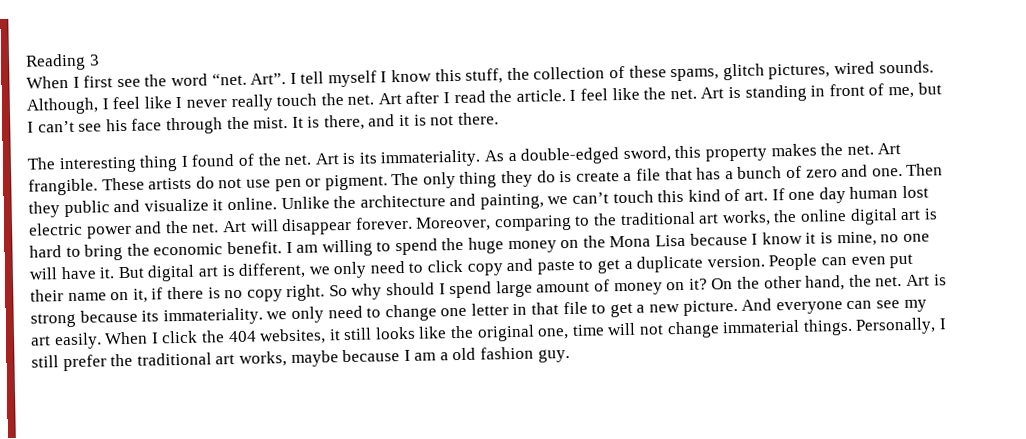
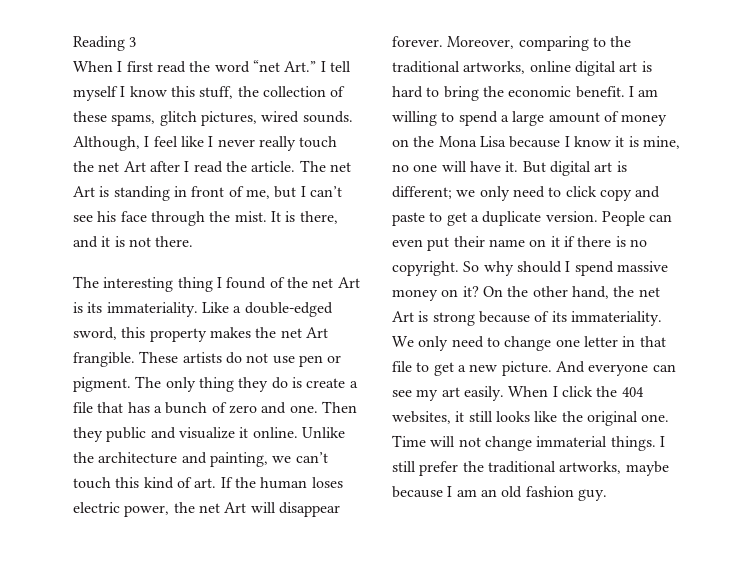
[116,78,141,88] see -> [156,61,186,73] read
[211,72,287,86] “net. Art”. -> [252,60,317,72] “net Art.”
[347,94,375,105] net. -> [98,162,120,172] net
[569,87,697,101] I feel like the net. -> [299,160,351,172] The net
[284,154,312,166] net. -> [312,278,334,288] net
[484,150,505,162] As -> [201,302,229,313] Like
[846,144,874,155] net. -> [280,328,302,338] net
[788,185,929,204] [28,220,220,239] one day human lost electric power and the net. -> [234,477,343,489] [73,502,220,517] the human loses electric power, the net
[698,209,798,227] art works, the -> [463,61,526,74] artworks,
[441,237,505,254] the huge -> [500,111,619,126] a large amount of
[238,262,307,279] different, -> [392,186,452,199] different;
[132,288,148,303] it, -> [550,236,560,247] it
[246,284,326,302] copy right. -> [392,261,459,276] copyright.
[495,279,611,298] large amount of -> [616,261,668,272] massive
[875,276,903,287] net. -> [638,287,660,297] net
[141,307,288,326] its immateriality. we -> [534,311,662,326] [392,336,414,347] of its immateriality. We
[537,324,605,340] one, time -> [641,414,670,422] [392,435,426,447] one. Time
[855,317,937,335] Personally, -> (656, 443) none
[215,351,287,367] art works, -> [559,461,622,474] artworks,
[439,352,449,361] a -> [480,489,497,497] an

